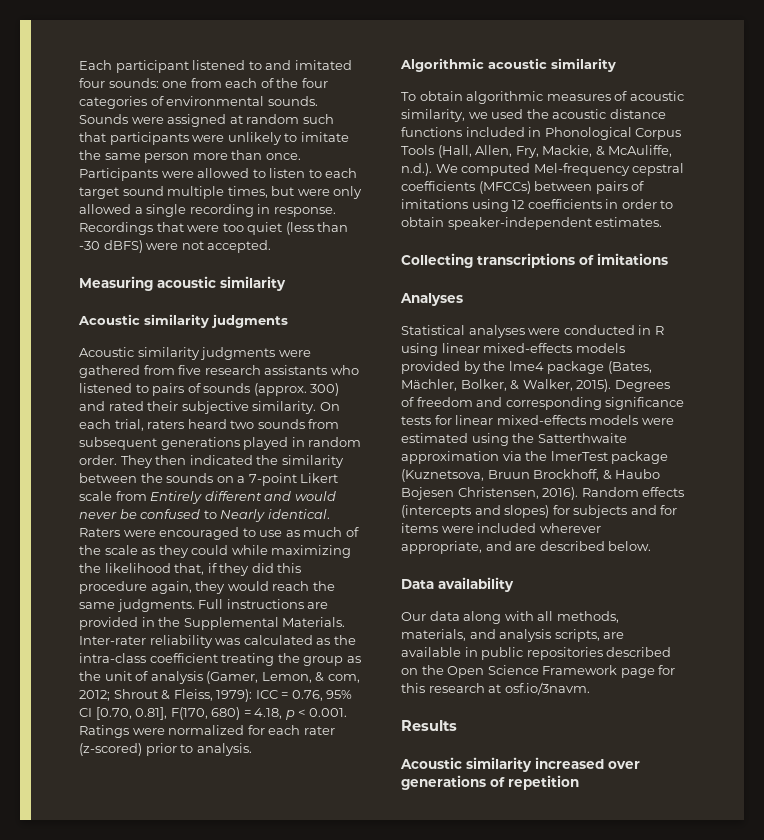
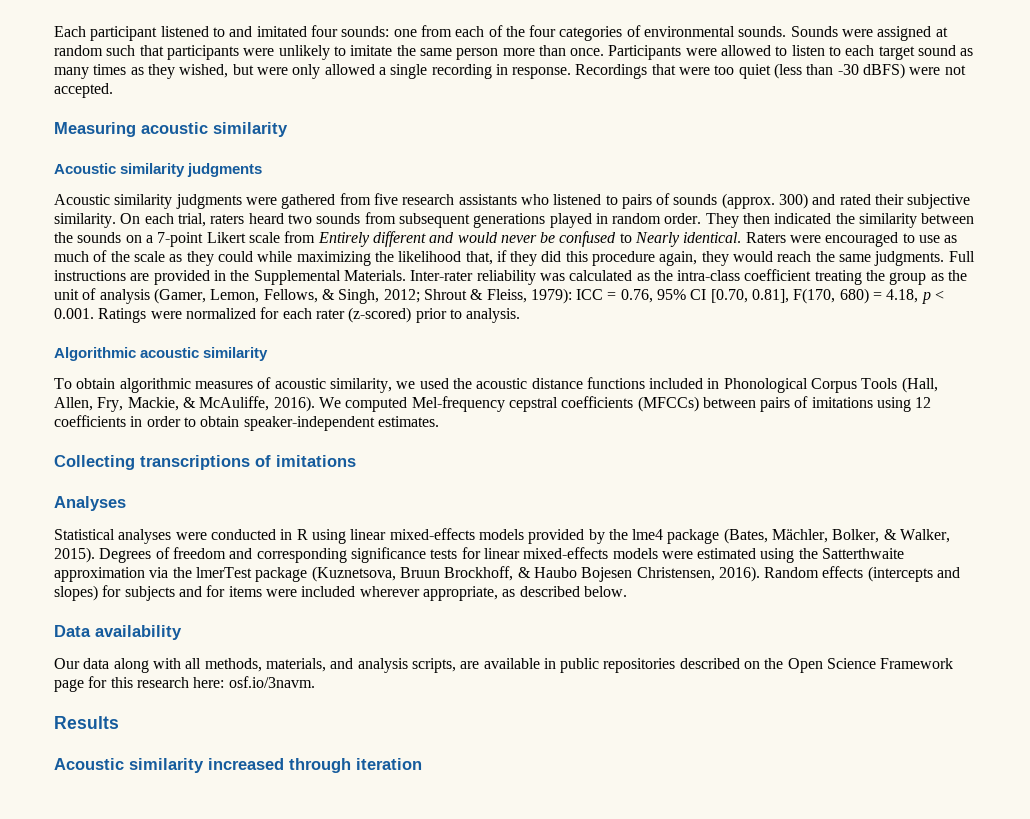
[167,186,268,199] multiple times, -> [960,48,974,56] [54,64,229,79] as many times as they wished,
[315,672,360,683] & com, -> [263,289,380,304] Fellows, & Singh,
[401,163,432,176] n.d.). -> [273,396,315,412] 2016).
[485,541,537,551] and are -> [502,589,516,597] as
[488,684,502,693] at -> [193,677,225,688] here:
[608,761,640,769] [401,775,579,790] over generations of repetition -> [289,758,422,773] through iteration

